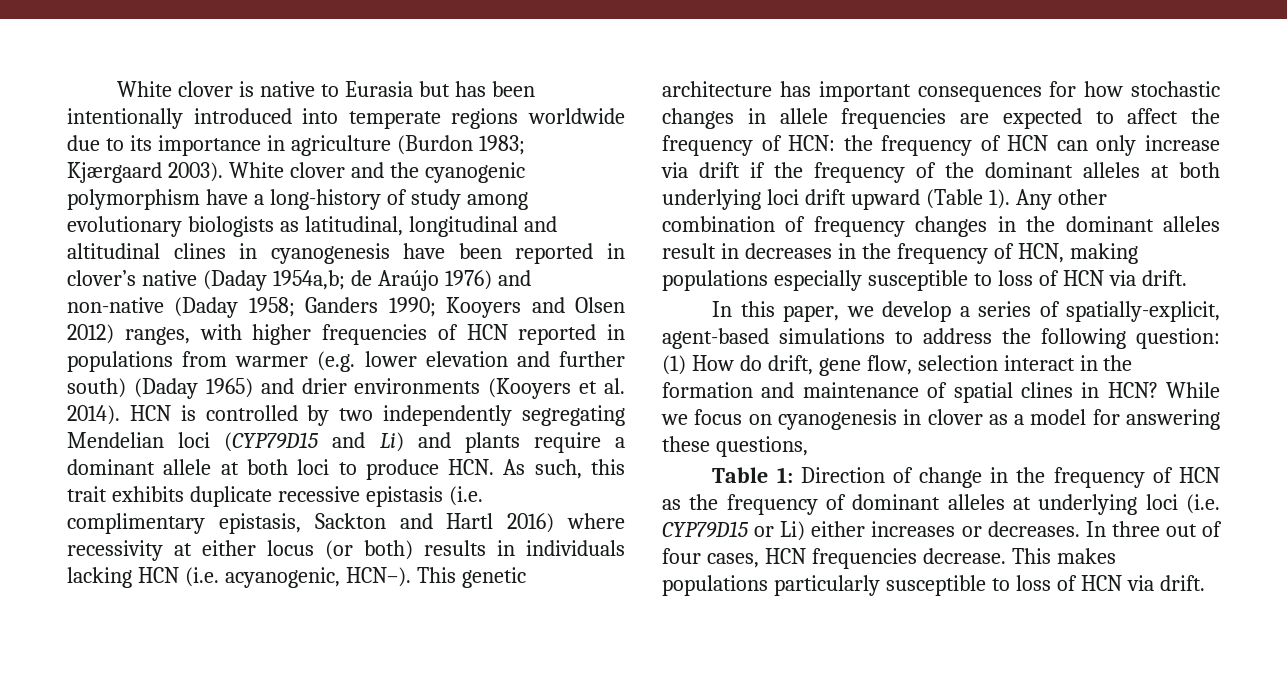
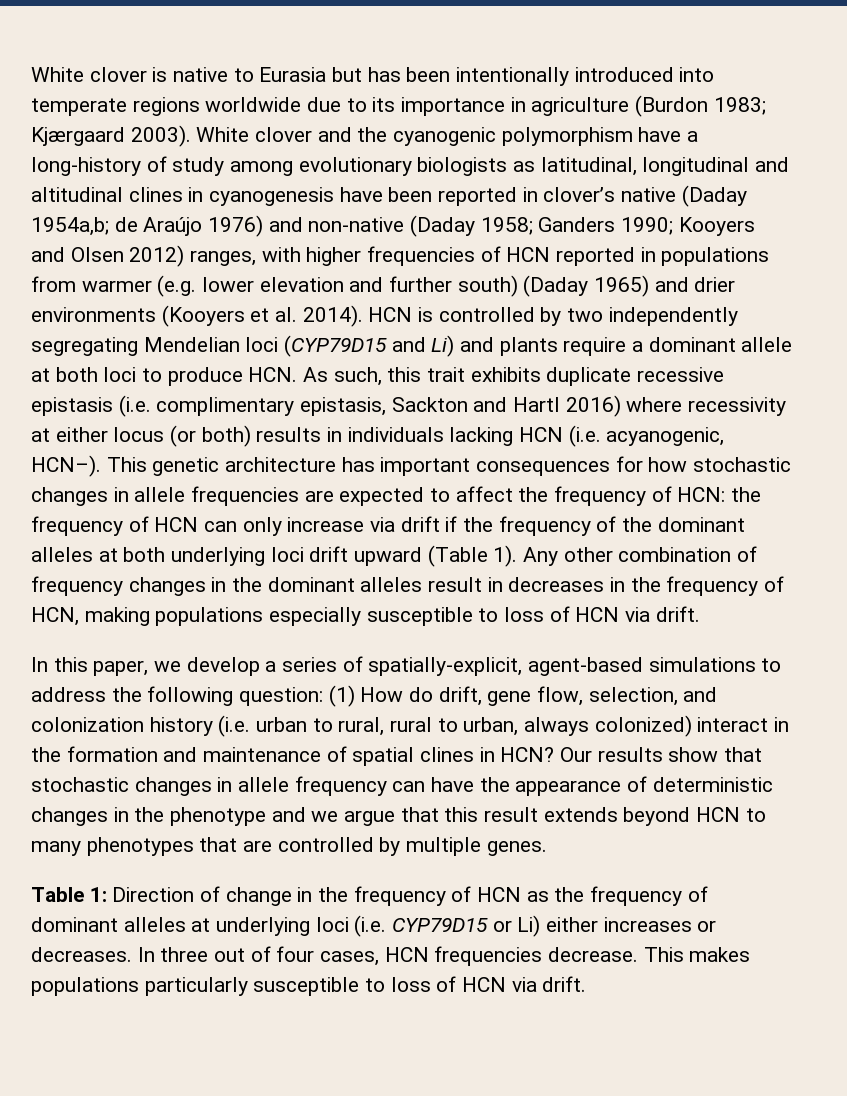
[917,355,998,371] selection -> [588,687,718,706] [31,715,692,737] selection, and colonization history (i.e. urban to rural, rural to urban, always colonized)
[1166,382,1220,398] [661,409,1220,430] [662,436,808,457] While we focus on cyanogenesis in clover as a model for answering these questions, -> [560,747,763,762] [31,776,773,796] [31,807,766,826] [31,837,547,856] Our results show that stochastic changes in allele frequency can have the appearance of deterministic changes in the phenotype and we argue that this result extends beyond HCN to many phenotypes that are controlled by multiple genes.

